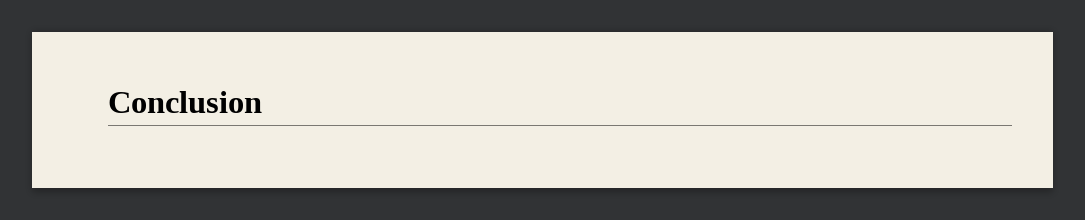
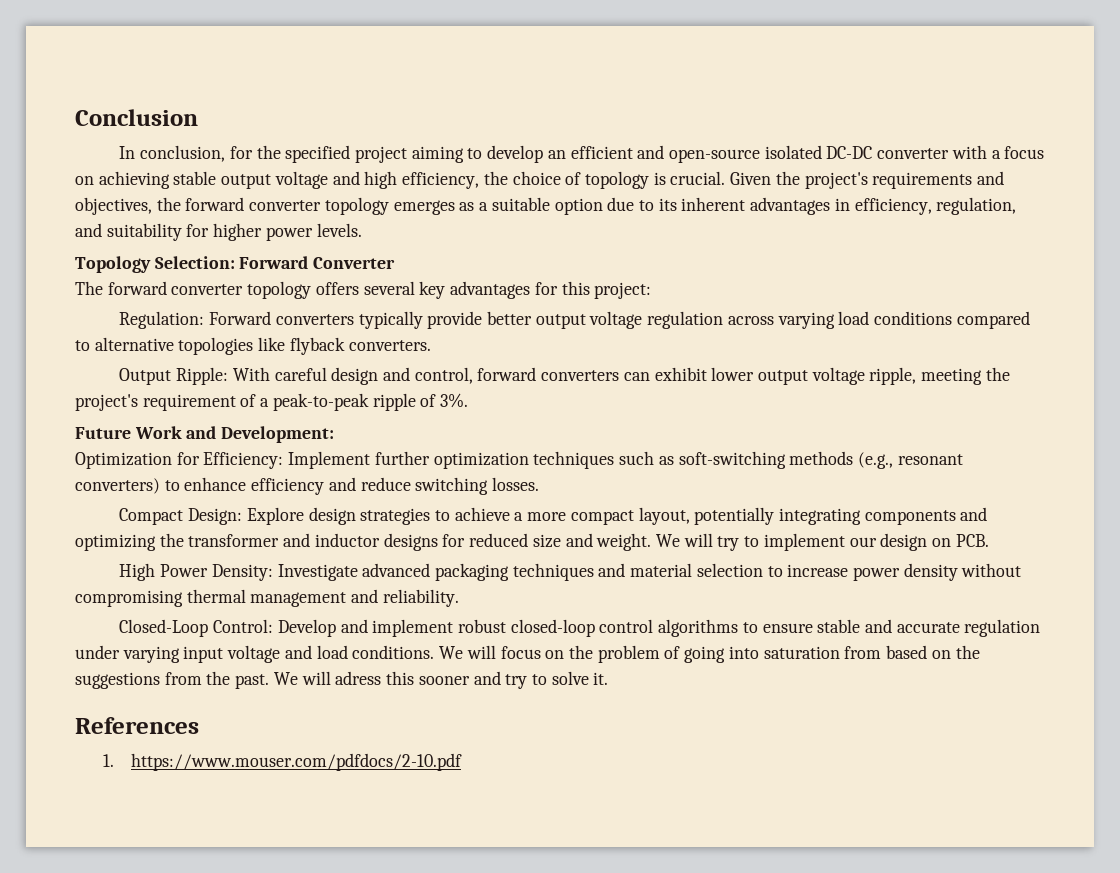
(262, 102) none -> [119,145,1045,163] [75,171,1005,189] [75,197,1017,215] [75,223,362,241] [75,256,396,273] [75,281,652,299] [119,311,1030,329] [75,337,431,355] [119,367,1010,385] [75,393,469,411] [75,426,335,443] [75,451,963,469] [75,477,540,495] [119,507,988,525] [75,533,989,551] [119,563,1022,581] [75,589,459,607] [119,619,1041,637] [75,645,980,663] [75,671,609,689] [75,717,199,734] [102,753,462,771] // In conclusion, for the specified project aiming to develop an efficient and open-source isolated DC-DC converter with a focus on achieving stable output voltage and high efficiency, the choice of topology is crucial. Given the project's requirements and objectives, the forward converter topology emerges as a suitable option due to its inherent advantages in efficiency, regulation, and suitability for higher power levels. // Topology Selection: Forward Converter // The forward converter topology offers several key advantages for this project: // Regulation: Forward converters typically provide better output voltage regulation across varying load conditions compared to alternative topologies like flyback converters. // Output Ripple: With careful design and control, forward converters can exhibit lower output voltage ripple, meeting the project's requirement of a peak-to-peak ripple of 3%. // Future Work and Development: // Optimization for Efficiency: Implement further optimization techniques such as soft-switching methods (e.g., resonant converters) to enhance efficiency and reduce switching losses. // Compact Design: Explore design strategies to achieve a more compact layout, potentially integrating components and optimizing the transformer and inductor designs for reduced size and weight. We will try to implement our design on PCB. // High Power Density: Investigate advanced packaging techniques and material selection to increase power density without compromising thermal management and reliability. // Closed-Loop Control: Develop and implement robust closed-loop control algorithms to ensure stable and accurate regulation under varying input voltage and load conditions. We will focus on the problem of going into saturation from based on the suggestions from the past. We will adress this sooner and try to solve it. // References // 1. https://www.mouser.com/pdfdocs/2-10.pdf

